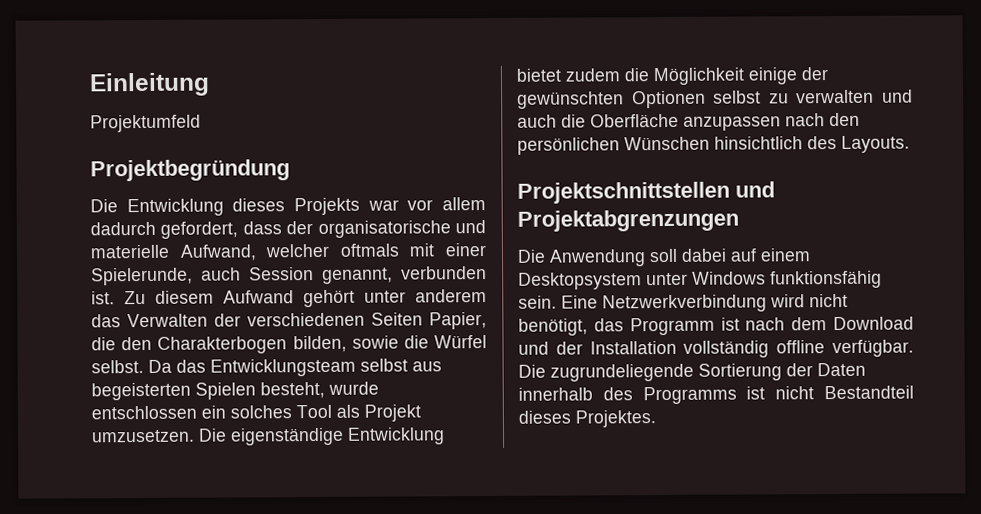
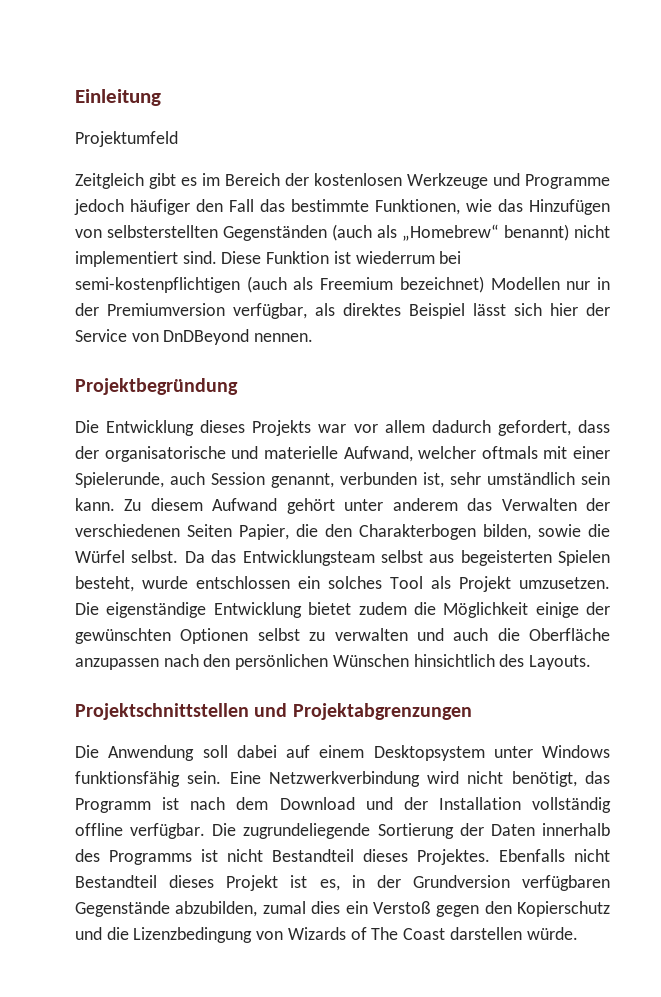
(201, 123) none -> [75,173,610,189] [74,199,610,215] [75,224,610,241] [75,251,462,267] [75,276,610,293] [75,303,610,319] [75,329,314,345] // Zeitgleich gibt es im Bereich der kostenlosen Werkzeuge und Programme jedoch häufiger den Fall das bestimmte Funktionen, wie das Hinzufügen von selbsterstellten Gegenständen (auch als „Homebrew“ benannt) nicht implementiert sind. Diese Funktion ist wiederrum bei semi-kostenpflichtigen (auch als Freemium bezeichnet) Modellen nur in der Premiumversion verfügbar, als direktes Beispiel lässt sich hier der Service von DnDBeyond nennen.
[91,291,115,305] ist. -> [423,472,610,488] [75,498,115,511] ist, sehr umständlich sein kann.
(656, 419) none -> [499,849,610,862] [75,875,610,891] [75,901,610,917] [75,927,578,943] Ebenfalls nicht Bestandteil dieses Projekt ist es, in der Grundversion verfügbaren Gegenstände abzubilden, zumal dies ein Verstoß gegen den Kopierschutz und die Lizenzbedingung von Wizards of The Coast darstellen würde.

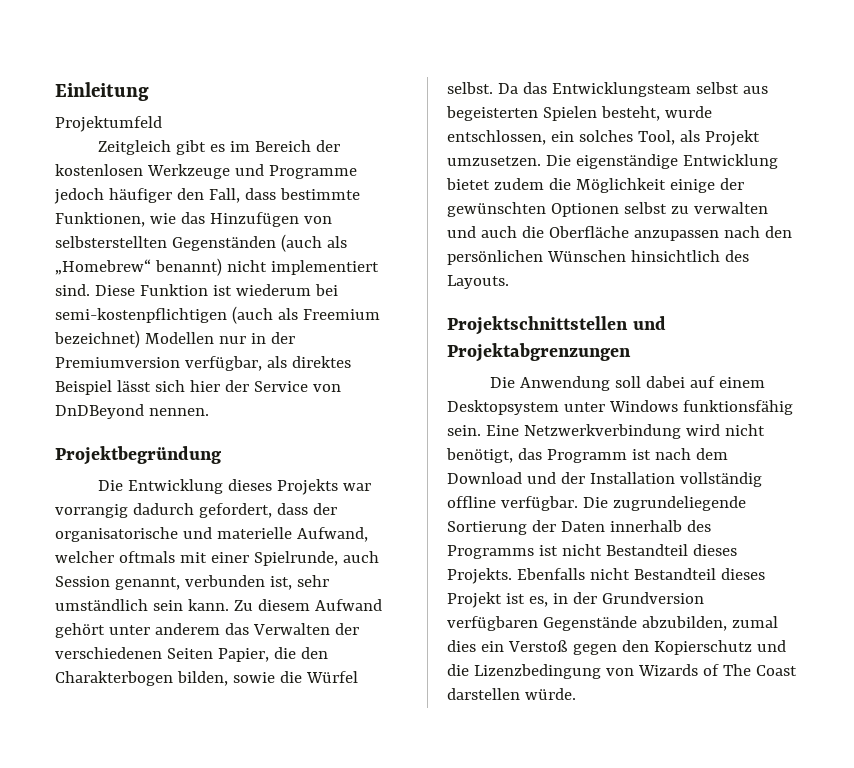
[229,199,285,212] Fall das -> [208,188,276,203] Fall, dass
[355,251,435,264] wiederrum -> [235,284,311,296] wiederum
[353,420,425,433] vor allem -> [55,504,128,518] vorrangig
[75,472,164,488] Spielerunde, -> [253,551,338,566] Spielrunde,
[196,576,290,589] entschlossen -> [447,130,546,145] entschlossen,
[390,576,423,589] Tool -> [637,130,675,145] Tool,
[417,849,490,865] Projektes. -> [447,568,512,584] Projekts.

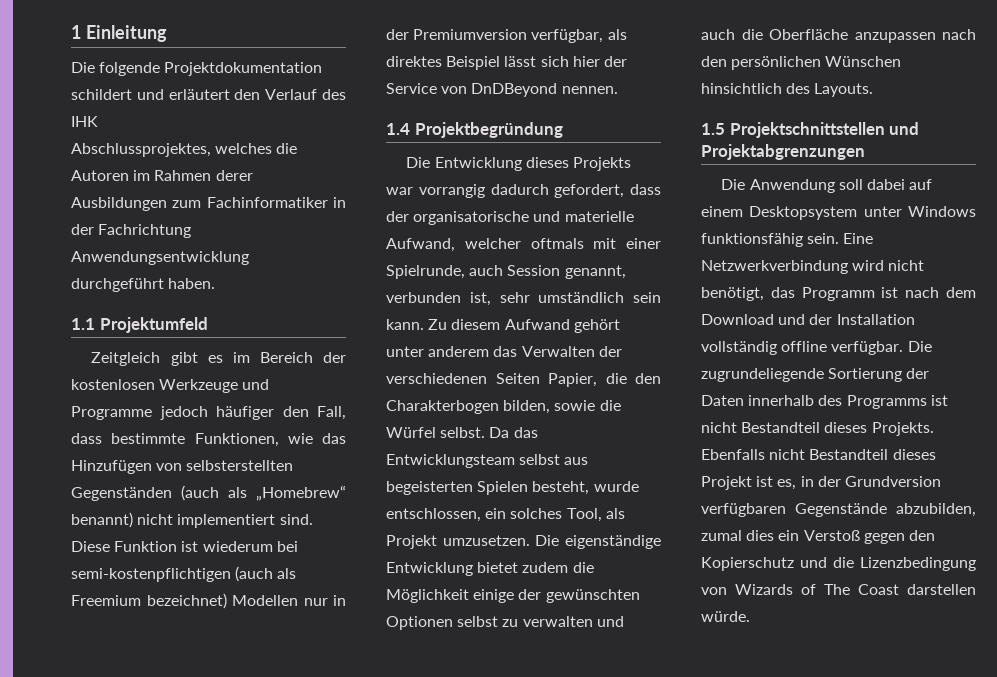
(55, 91) none -> [71,25,81,39] 1
(149, 91) none -> [71,62,323,76] [71,89,346,100] [71,116,98,127] [71,143,298,157] [71,170,253,181] [71,197,346,211] [71,224,192,238] [71,251,249,265] [71,278,216,292] [71,318,95,330] Die folgende Projektdokumentation schildert und erläutert den Verlauf des IHK // Abschlussprojektes, welches die Autoren im Rahmen derer Ausbildungen zum Fachinformatiker in der Fachrichtung Anwendungsentwicklung durchgeführt haben. // 1.1
(209, 412) none -> [386,123,410,135] 1.4
(509, 282) none -> [701,123,725,135] 1.5

